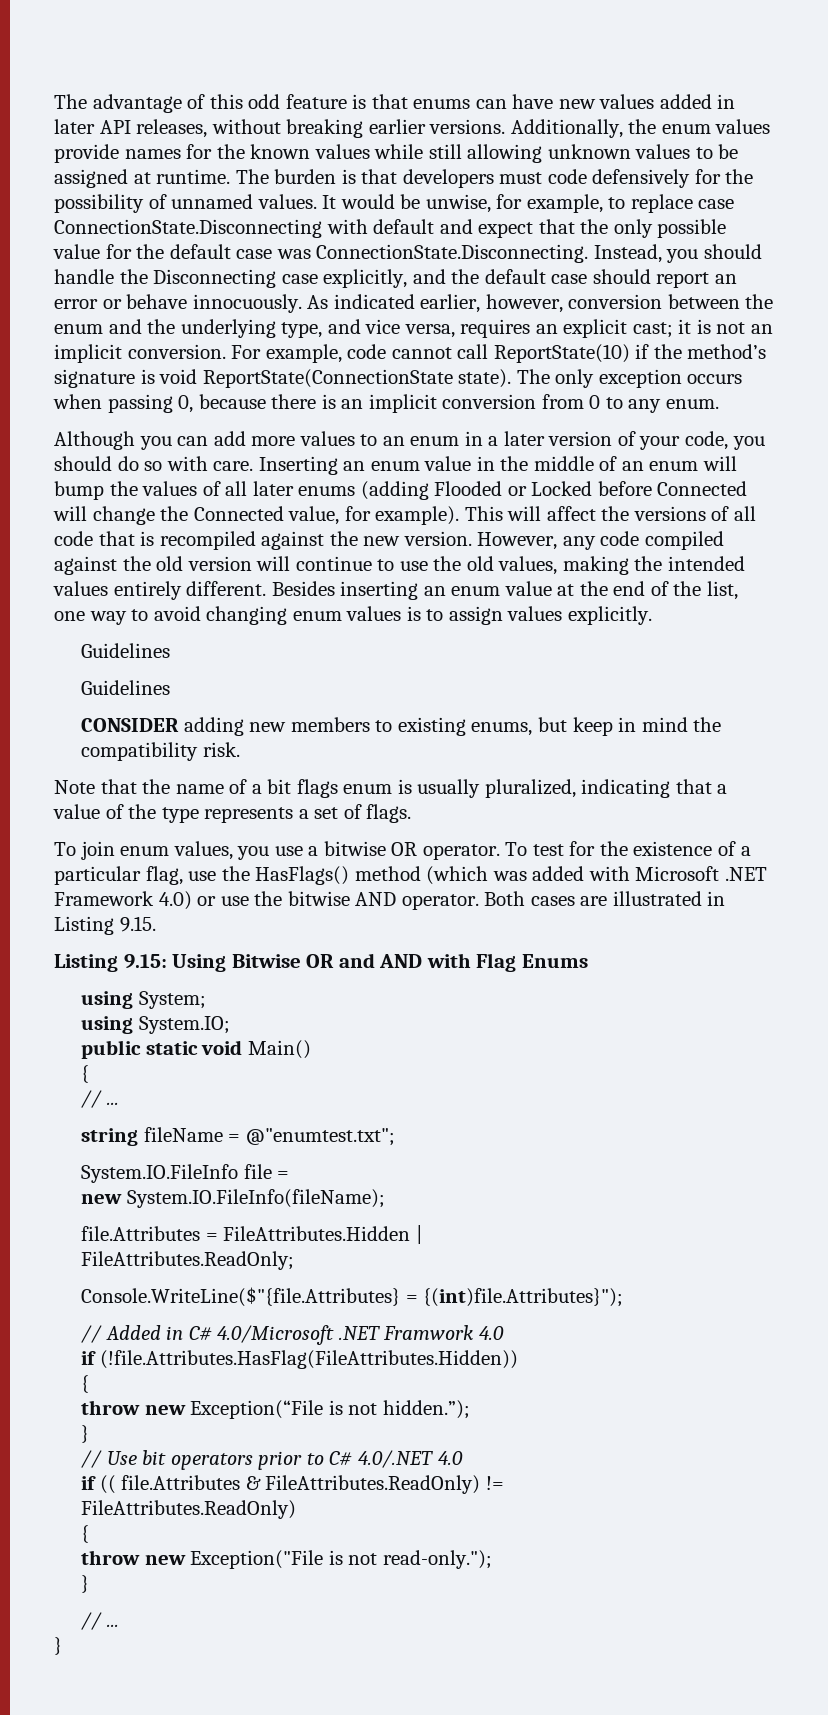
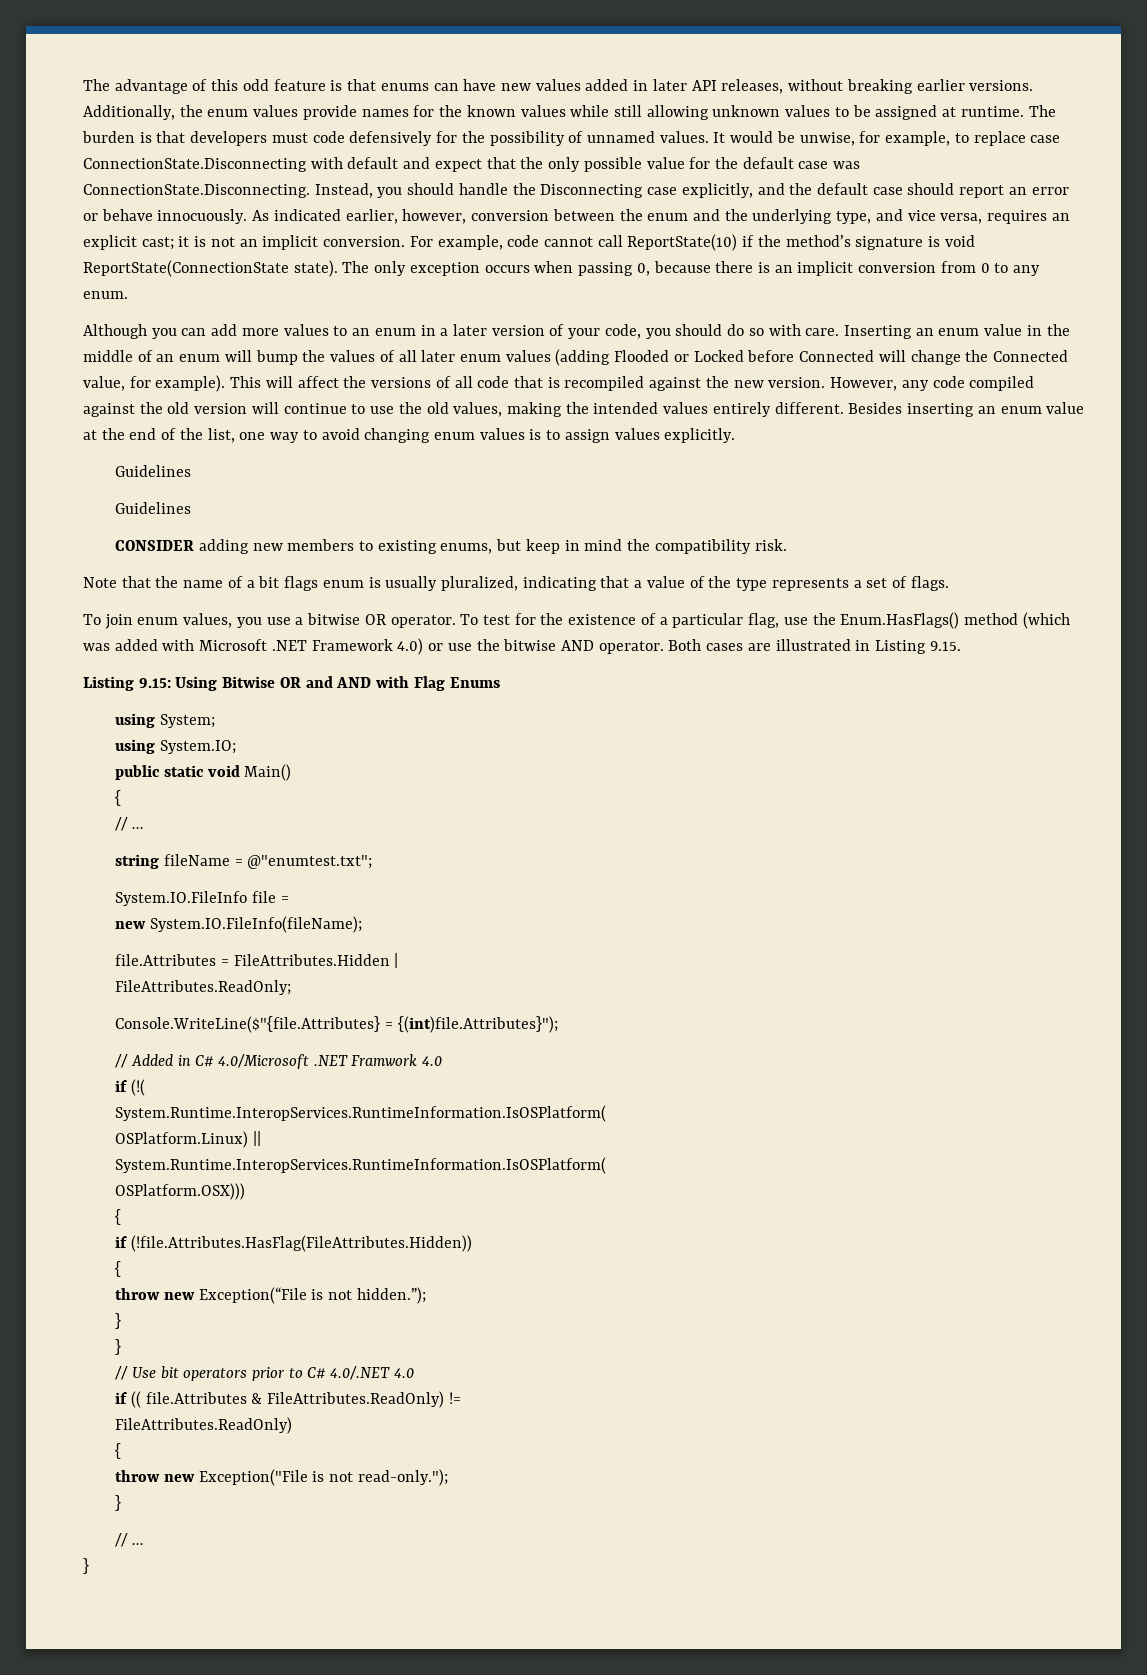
[298,486,356,496] enums -> [459,350,551,362] enum values
[255,866,350,885] HasFlags() -> [840,612,960,629] Enum.HasFlags()
(505, 1333) none -> [115,1079,145,1096] [115,1105,607,1122] [115,1131,261,1148] [115,1157,607,1174] [115,1183,246,1200] [115,1209,122,1225] // if (!( // System.Runtime.InteropServices.RuntimeInformation.IsOSPlatform( // OSPlatform.Linux) || // System.Runtime.InteropServices.RuntimeInformation.IsOSPlatform( // OSPlatform.OSX))) // {
(90, 1434) none -> [115,1339,122,1355] // }

